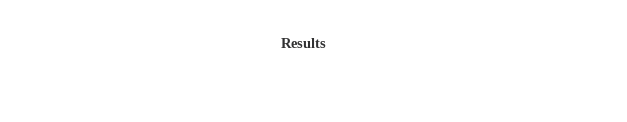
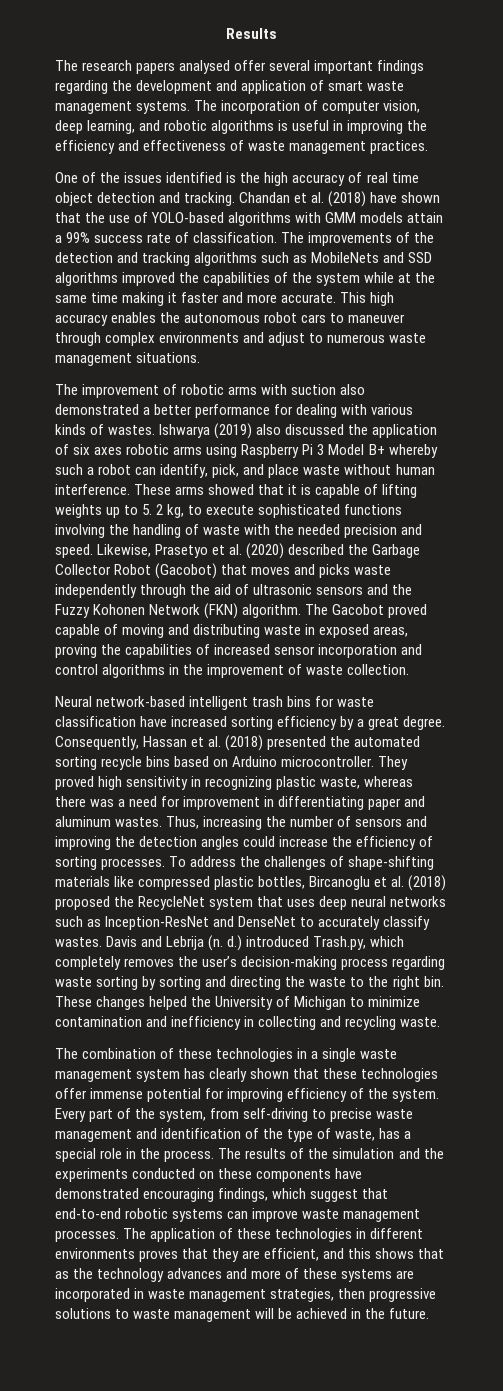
(326, 43) none -> [55,60,425,74] [55,80,405,94] [55,100,421,114] [55,120,428,134] [55,140,429,154] [55,172,419,186] [55,191,441,207] [55,212,444,226] [55,232,435,246] [55,252,433,266] [55,272,436,286] [55,292,395,306] [55,312,406,326] [55,332,427,346] [55,352,201,366] [55,384,366,398] [55,404,414,418] [55,423,438,439] [55,444,438,458] [55,464,435,478] [55,484,418,498] [55,504,403,518] [55,524,423,538] [55,543,421,559] [55,563,392,579] [55,584,413,598] [55,603,428,619] [55,624,409,638] [55,644,423,658] [55,664,410,678] [55,696,375,710] [55,716,446,730] [55,735,421,751] [55,756,409,770] [55,776,414,790] [55,796,426,810] [55,816,428,830] [55,836,434,850] [55,856,435,870] [55,875,447,891] [55,896,447,910] [55,916,431,930] [55,935,405,951] [55,956,446,970] [55,976,444,990] [55,996,421,1010] [55,1016,441,1030] [55,1048,398,1062] [55,1068,439,1082] [55,1088,440,1102] [55,1108,414,1122] [55,1128,412,1142] [55,1148,444,1162] [55,1168,363,1182] [55,1188,389,1202] [55,1208,421,1222] [55,1228,424,1242] [55,1248,445,1262] [55,1268,415,1282] [55,1288,437,1302] [55,1308,430,1322] // The research papers analysed offer several important findings regarding the development and application of smart waste management systems. The incorporation of computer vision, deep learning, and robotic algorithms is useful in improving the efficiency and effectiveness of waste management practices. // One of the issues identified is the high accuracy of real time object detection and tracking. Chandan et al. (2018) have shown that the use of YOLO-based algorithms with GMM models attain a 99% success rate of classification. The improvements of the detection and tracking algorithms such as MobileNets and SSD algorithms improved the capabilities of the system while at the same time making it faster and more accurate. This high accuracy enables the autonomous robot cars to maneuver through complex environments and adjust to numerous waste management situations. // The improvement of robotic arms with suction also demonstrated a better performance for dealing with various kinds of wastes. Ishwarya (2019) also discussed the application of six axes robotic arms using Raspberry Pi 3 Model B+ whereby such a robot can identify, pick, and place waste without human interference. These arms showed that it is capable of lifting weights up to 5. 2 kg, to execute sophisticated functions involving the handling of waste with the needed precision and speed. Likewise, Prasetyo et al. (2020) described the Garbage Collector Robot (Gacobot) that moves and picks waste independently through the aid of ultrasonic sensors and the Fuzzy Kohonen Network (FKN) algorithm. The Gacobot proved capable of moving and distributing waste in exposed areas, proving the capabilities of increased sensor incorporation and control algorithms in the improvement of waste collection. // Neural network-based intelligent trash bins for waste classification have increased sorting efficiency by a great degree. Consequently, Hassan et al. (2018) presented the automated sorting recycle bins based on Arduino microcontroller. They proved high sensitivity in recognizing plastic waste, whereas there was a need for improvement in differentiating paper and aluminum wastes. Thus, increasing the number of sensors and improving the detection angles could increase the efficiency of sorting processes. To address the challenges of shape-shifting materials like compressed plastic bottles, Bircanoglu et al. (2018) proposed the RecycleNet system that uses deep neural networks such as Inception-ResNet and DenseNet to accurately classify wastes. Davis and Lebrija (n. d.) introduced Trash.py, which completely removes the user’s decision-making process regarding waste sorting by sorting and directing the waste to the right bin. These changes helped the University of Michigan to minimize contamination and inefficiency in collecting and recycling waste. // The combination of these technologies in a single waste management system has clearly shown that these technologies offer immense potential for improving efficiency of the system. Every part of the system, from self-driving to precise waste management and identification of the type of waste, has a special role in the process. The results of the simulation and the experiments conducted on these components have demonstrated encouraging findings, which suggest that end-to-end robotic systems can improve waste management processes. The application of these technologies in different environments proves that they are efficient, and this shows that as the technology advances and more of these systems are incorporated in waste management strategies, then progressive solutions to waste management will be achieved in the future.

